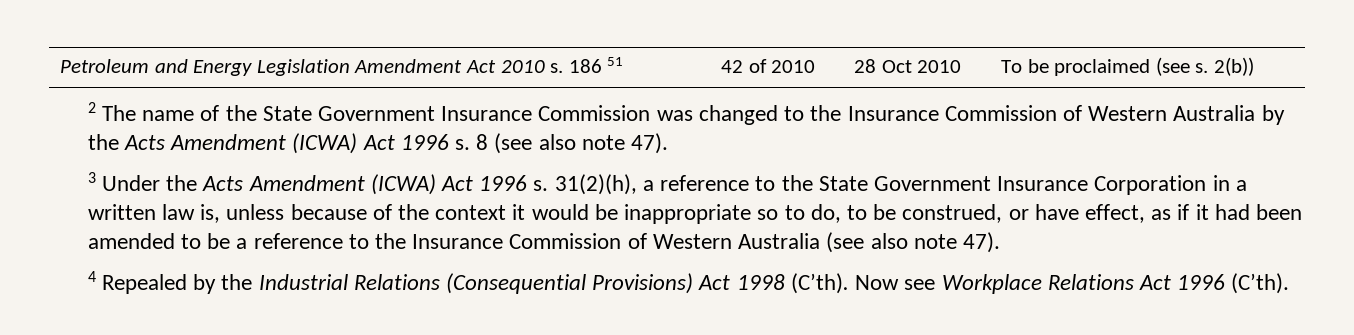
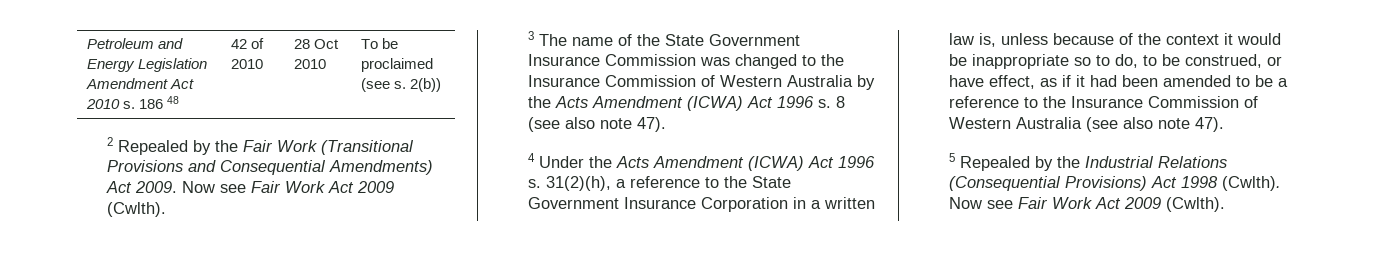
[607,57,624,66] 51 -> [167,96,180,104] 48
(96, 107) none -> [118,140,415,155] [107,160,434,175] [106,181,395,193] [107,202,167,217] [528,31,535,40] Repealed by the Fair Work (Transitional Provisions and Consequential Amendments) Act 2009. Now see Fair Work Act 2009 (Cwlth). // 3
[87,172,96,183] 3 -> [528,153,536,162] 4
[87,271,96,282] 4 -> [949,153,956,162] 5
[790,273,1290,294] (C’th). Now see Workplace Relations Act 1996 (C’th). -> [1222,176,1282,191] [949,197,1226,212] (Cwlth). Now see Fair Work Act 2009 (Cwlth).

